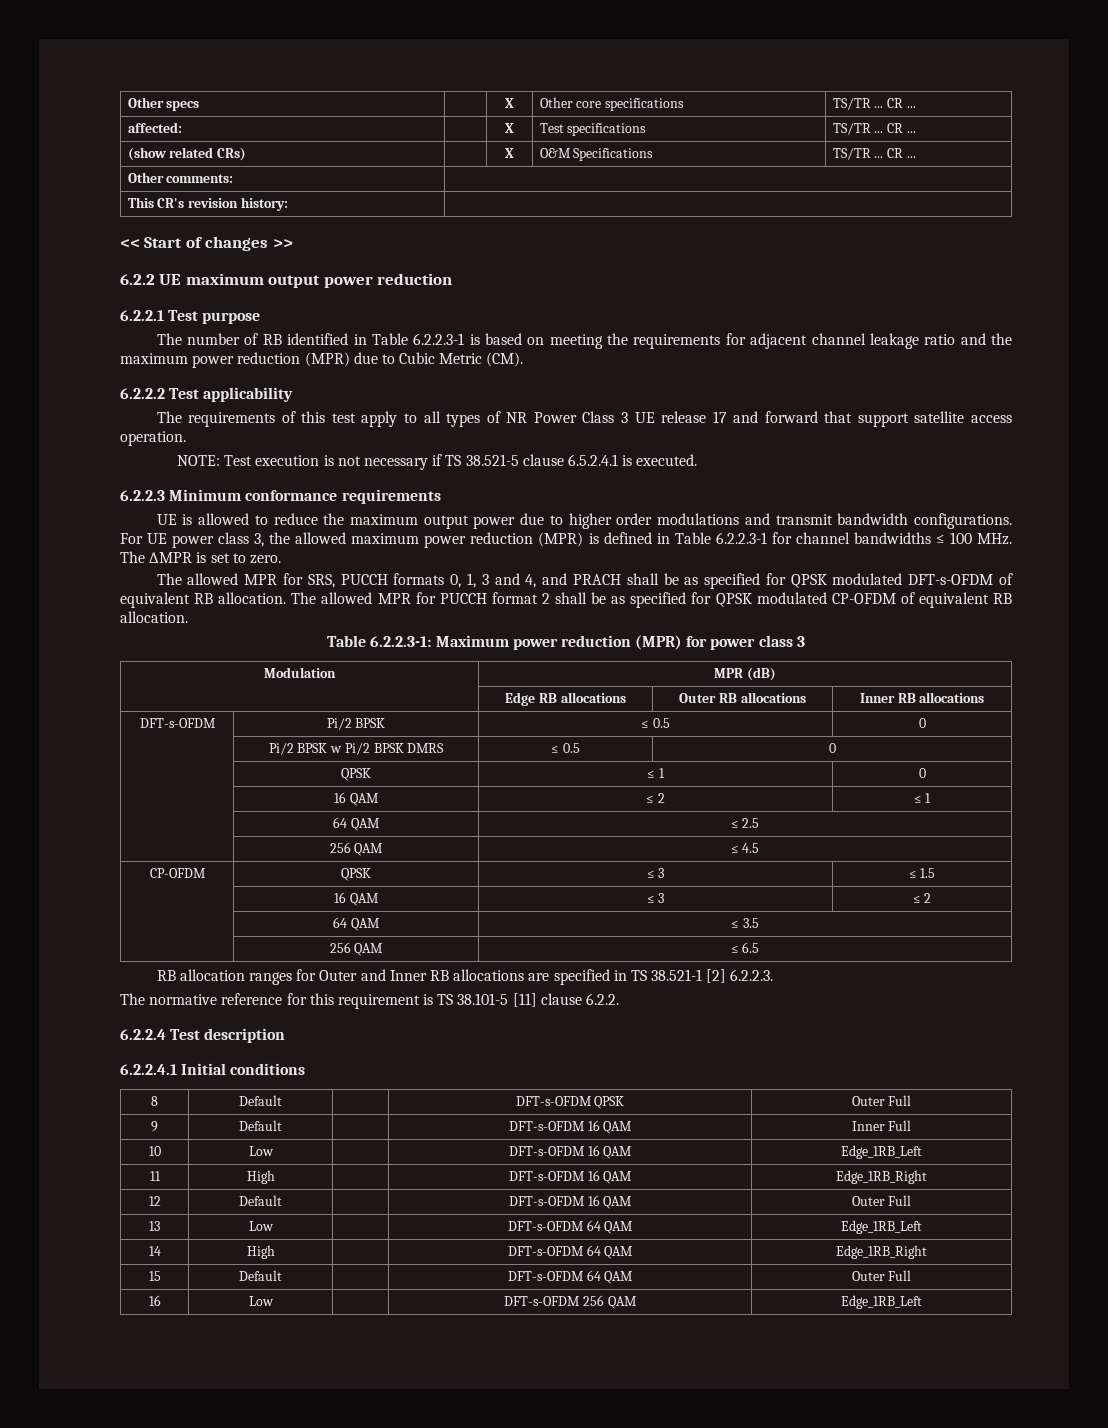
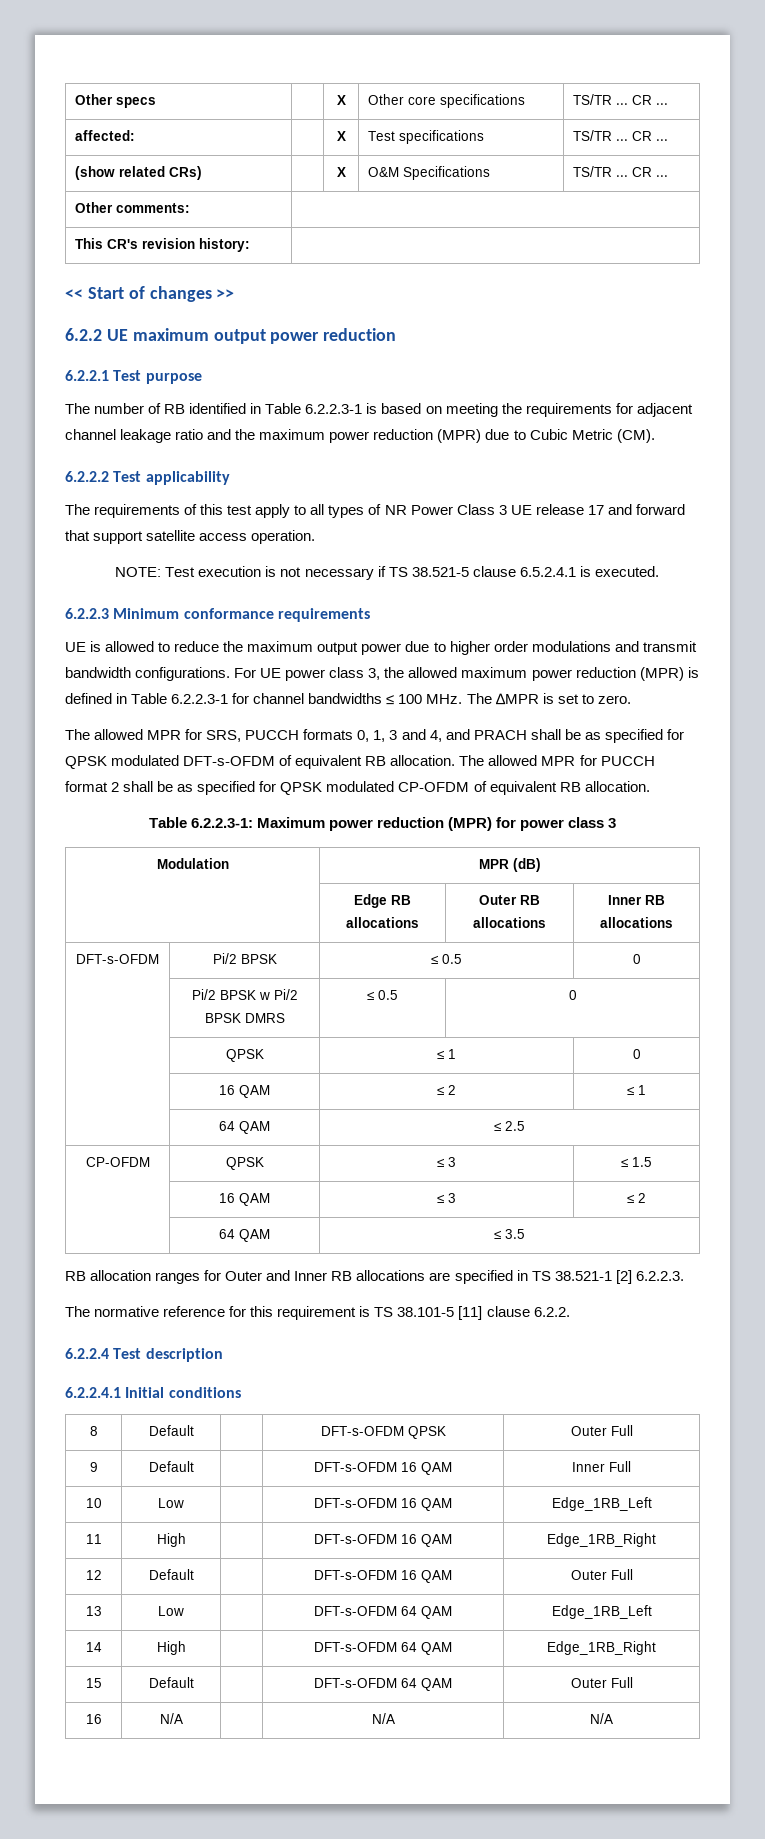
[329,842,384,856] [730,843,760,853] // | 256 QAM | ≤ 4.5 -> (525, 1126) none
[329,942,384,956] [730,942,760,953] // | 256 QAM | ≤ 6.5 -> (525, 1234) none
[248,1296,274,1306] [504,1295,637,1309] [841,1295,922,1309] Low | | DFT-s-OFDM 256 QAM | Edge_1RB_Left -> [159,1713,183,1724] [371,1713,395,1724] [590,1713,613,1724] N/A | | N/A | N/A

